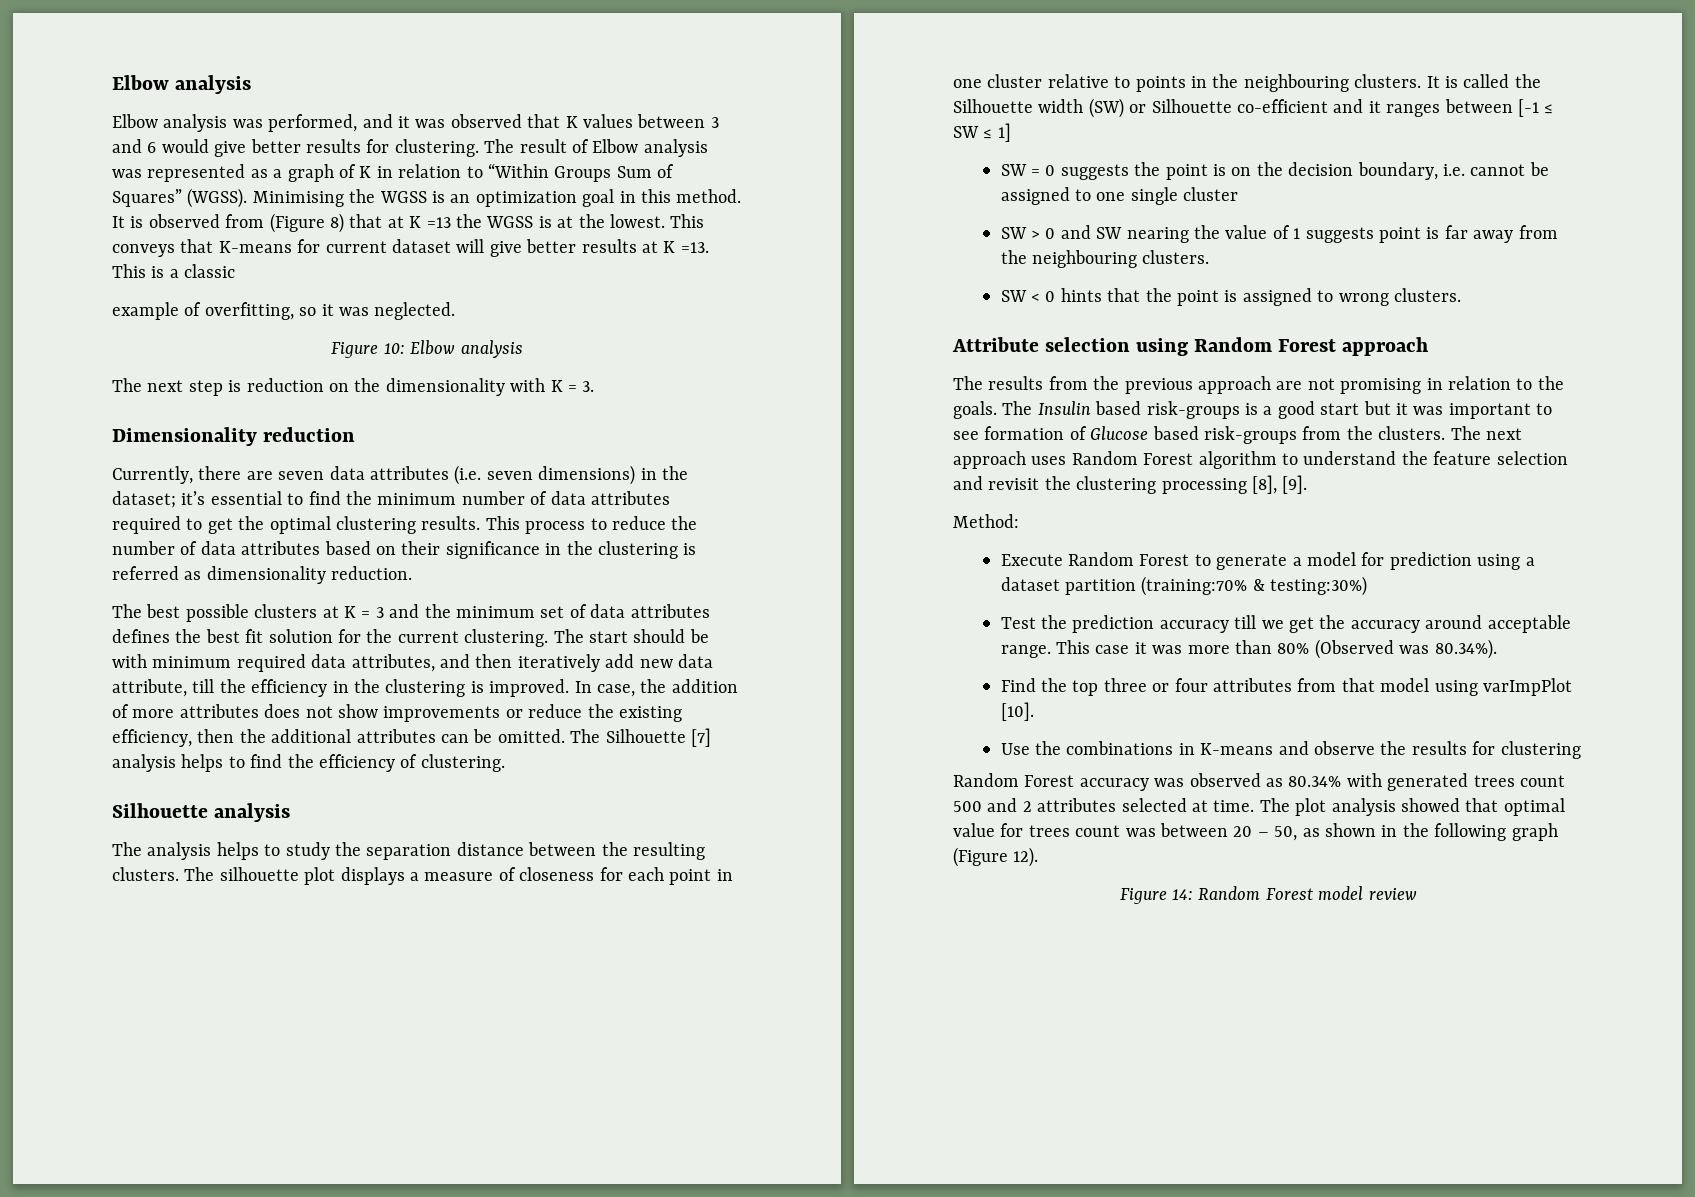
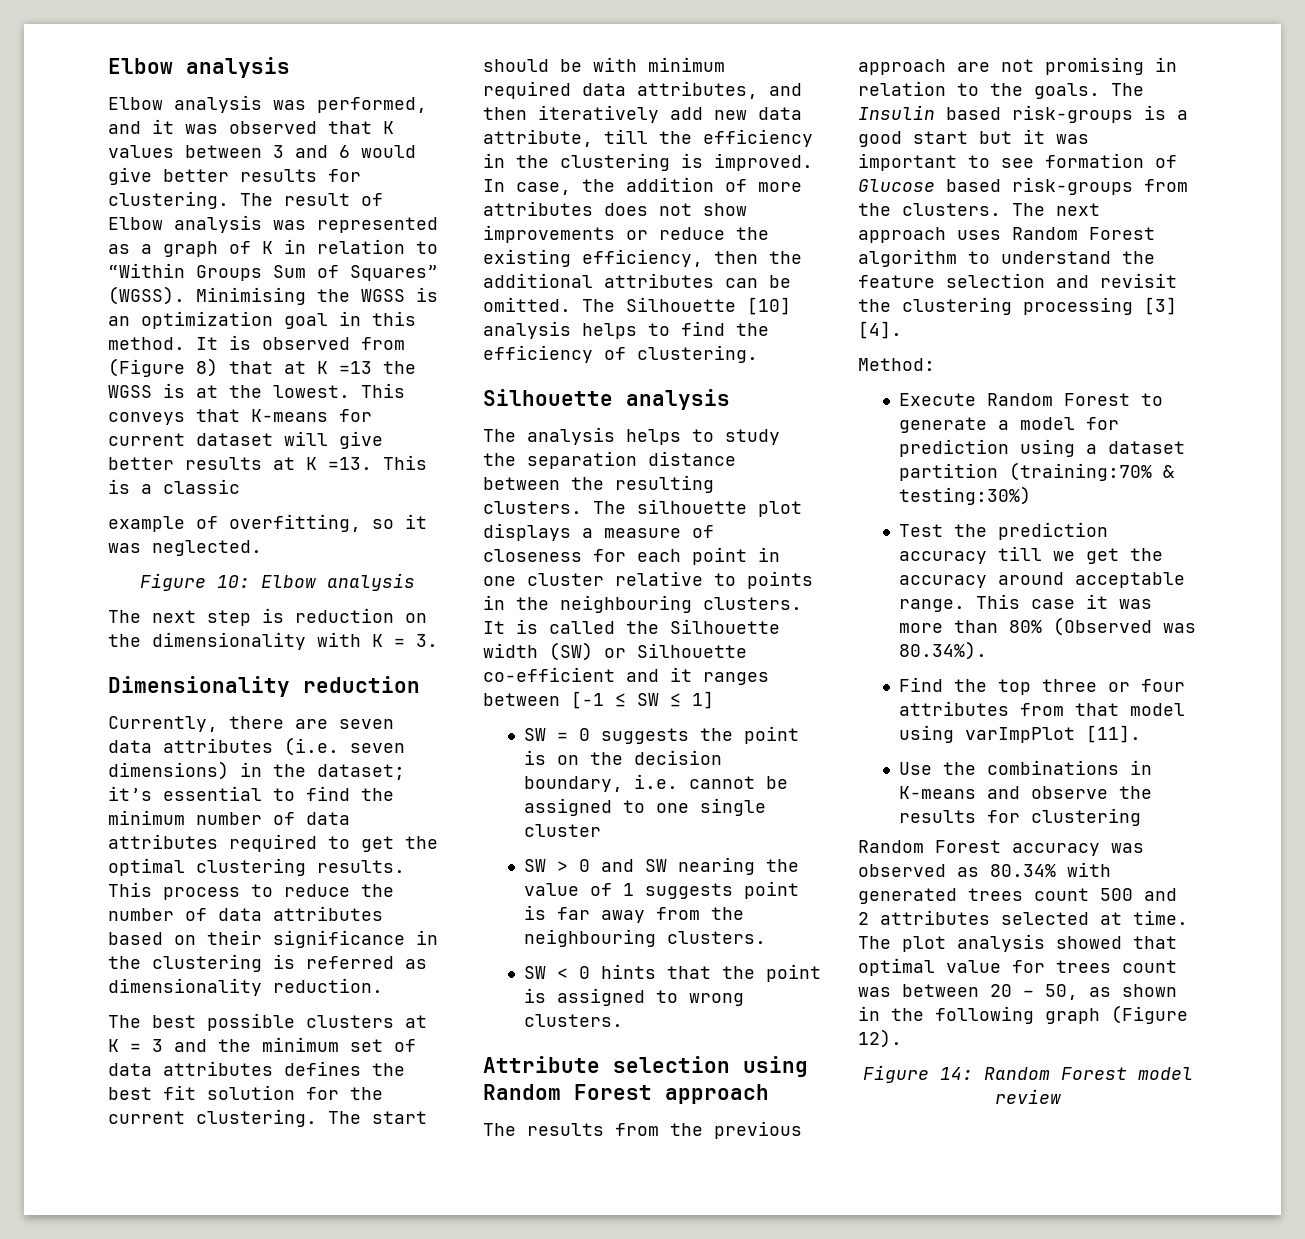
[690,728,711,747] [7] -> [747,297,791,315] [10]
[1252,475,1308,494] [8], [9]. -> [1144,297,1177,315] [858,321,902,339] [3] [4].
[1000,702,1034,721] [10]. -> [1086,725,1142,743] [11].

